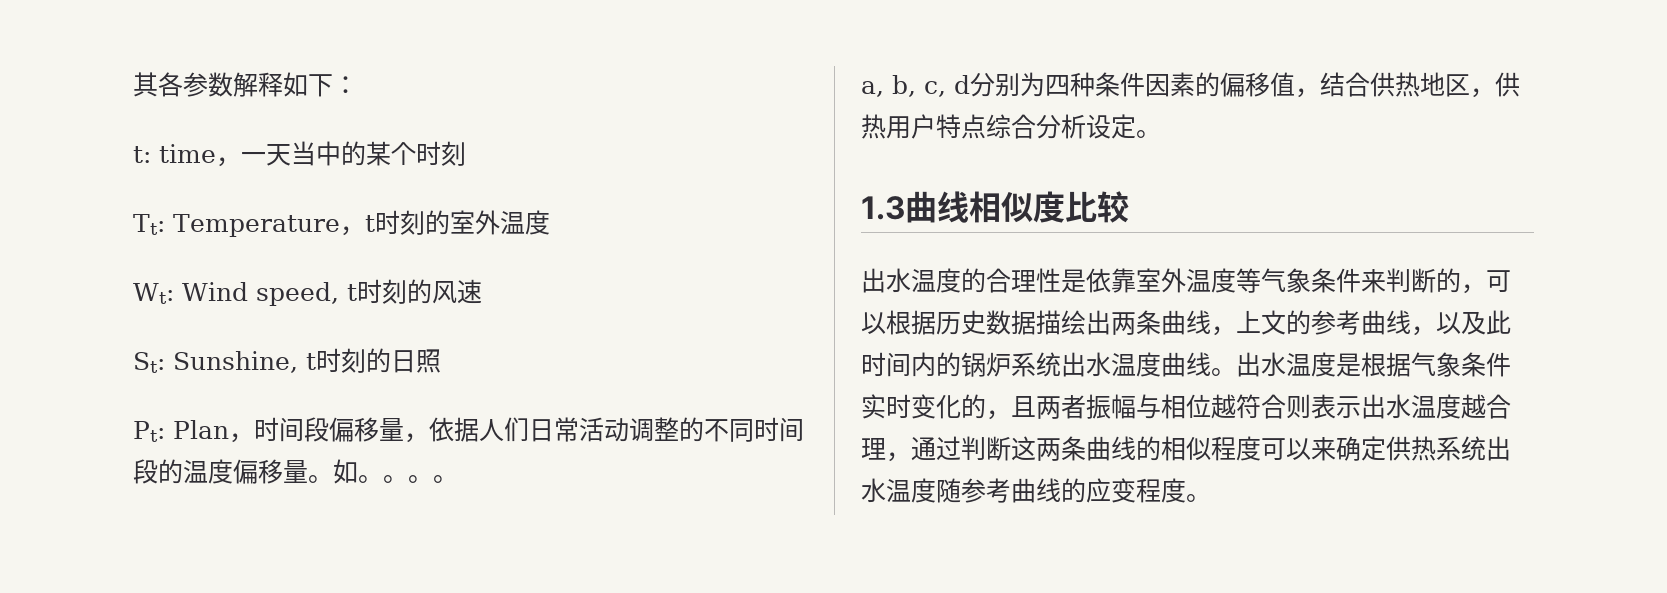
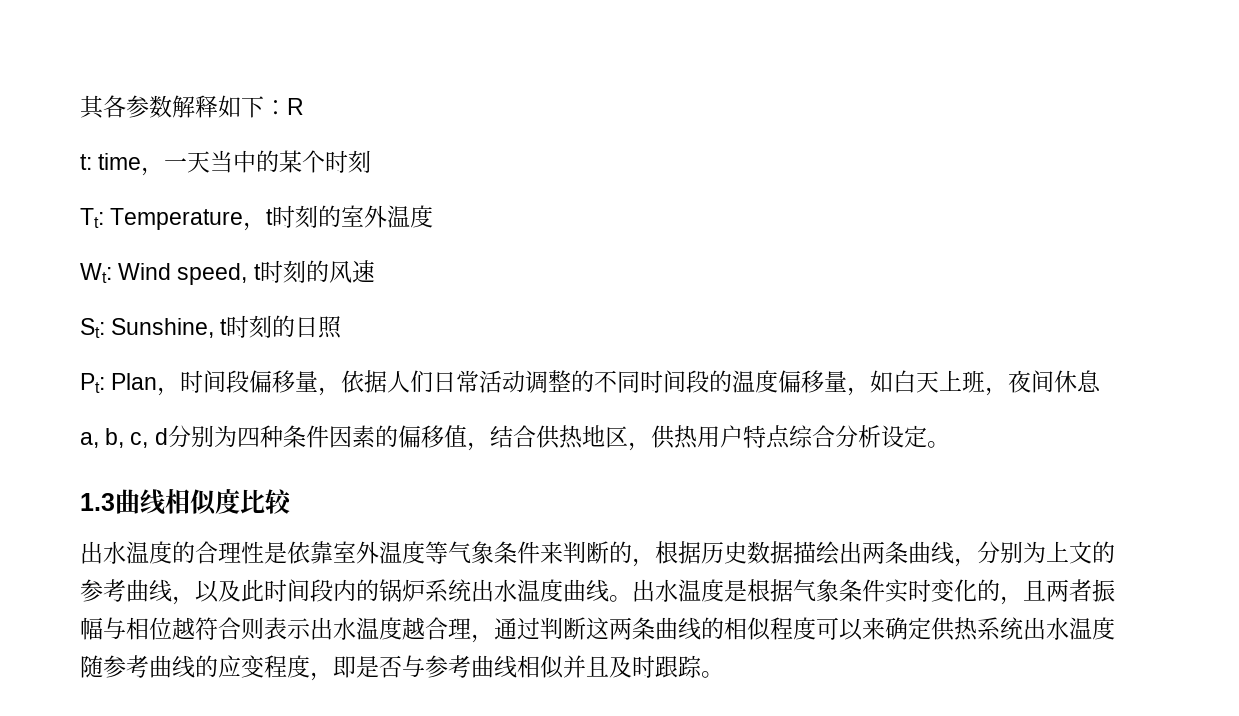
(358, 85) none -> [287,98,304,115] R
[308,459,458,484] 。如。。。。 -> [847,370,1102,396] ，如白天上班，夜间休息
[1486,270,1511,292] [861,312,886,334] 可以 -> (655, 562) none
(1236, 331) none -> [977,541,1046,564] 分别为
(911, 364) none -> [310,579,333,602] 段
(1186, 490) none -> [310,655,702,681] ，即是否与参考曲线相似并且及时跟踪

